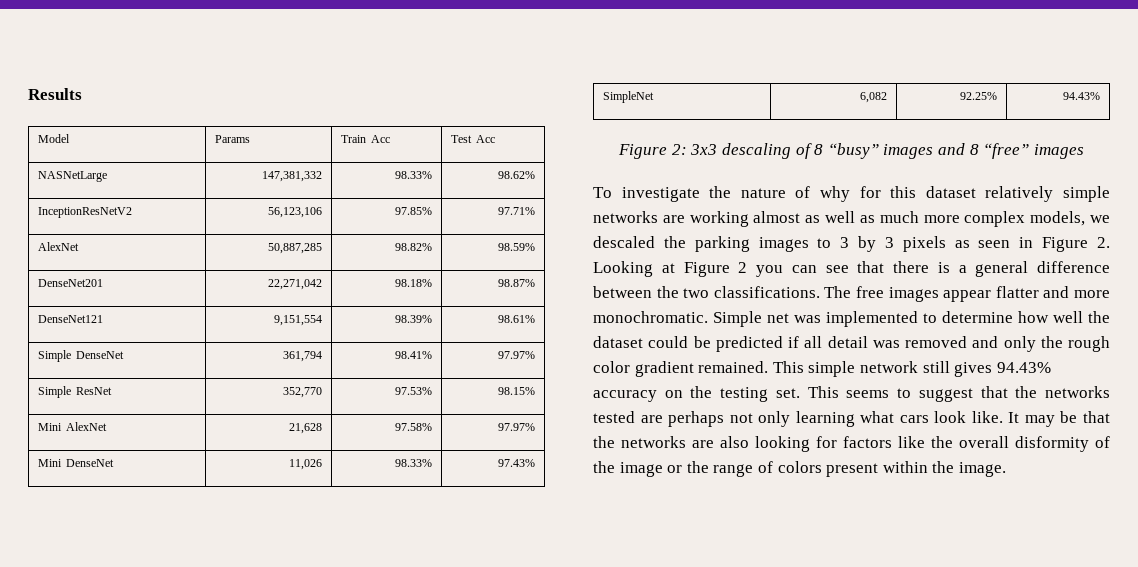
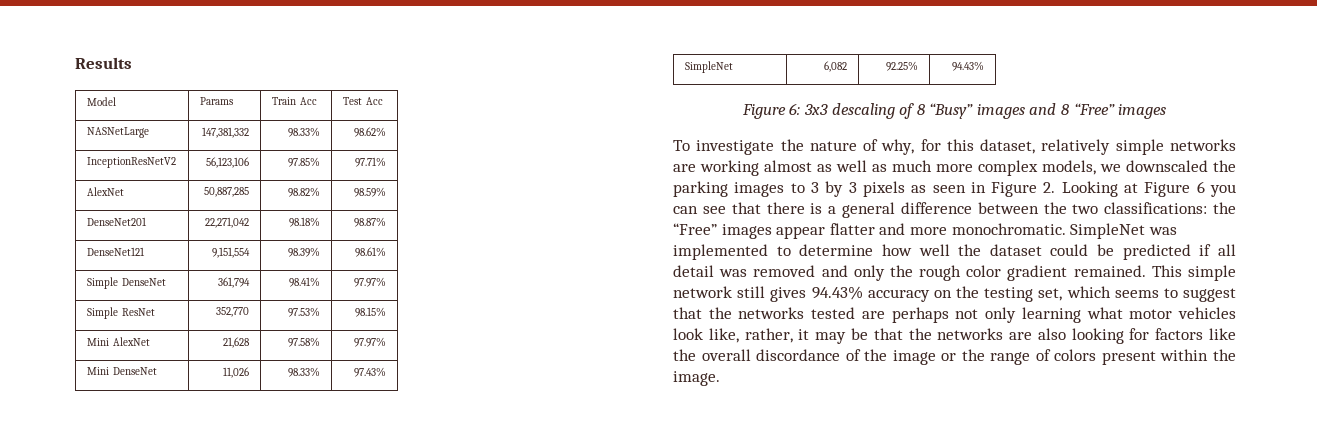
[671,144,687,155] 2: -> [789,103,801,115] 6:
[827,143,879,159] “busy” -> [929,103,974,119] “Busy”
[983,143,1030,159] “free” -> [1073,103,1115,115] “Free”
[820,186,850,202] why -> [881,139,915,155] why,
[925,186,976,198] dataset -> [980,139,1036,154] dataset,
[593,236,655,248] descaled -> [1126,160,1208,172] downscaled
[738,262,748,273] 2 -> [1196,181,1205,193] 6
[713,286,884,298] classifications. The free -> [1104,202,1236,214] [673,223,717,235] classifications: the “Free”
[713,311,789,327] Simple net -> [1070,223,1146,239] SimpleNet
[775,386,839,398] set. This -> [1038,286,1111,301] set, which
[899,411,1020,423] cars look like. It -> [1129,307,1236,319] [673,328,810,343] motor vehicles look like, rather, it
[1015,436,1089,452] disformity -> [756,349,841,361] discordance

